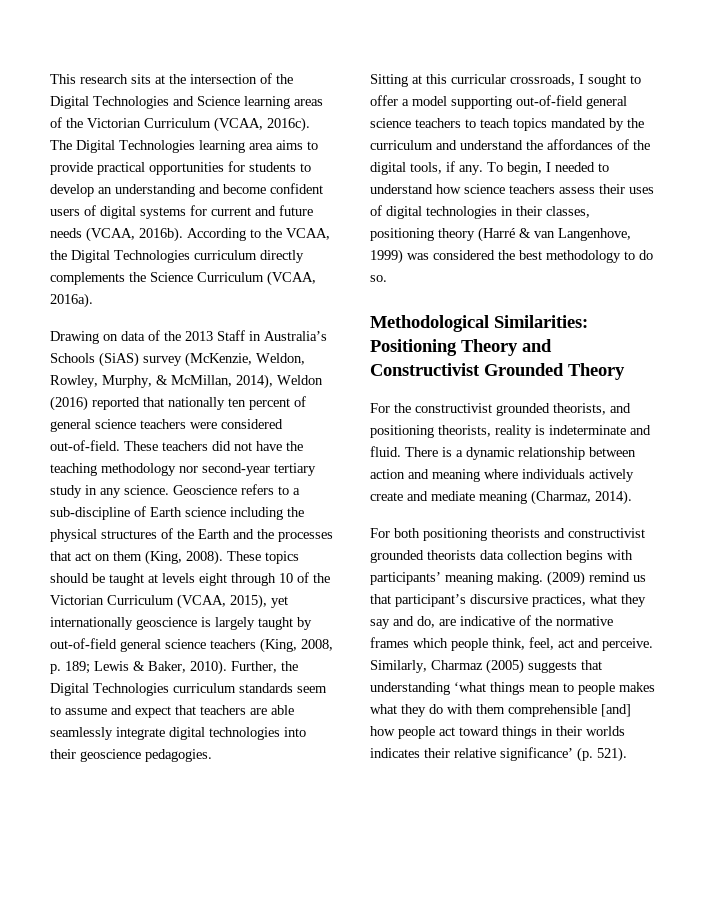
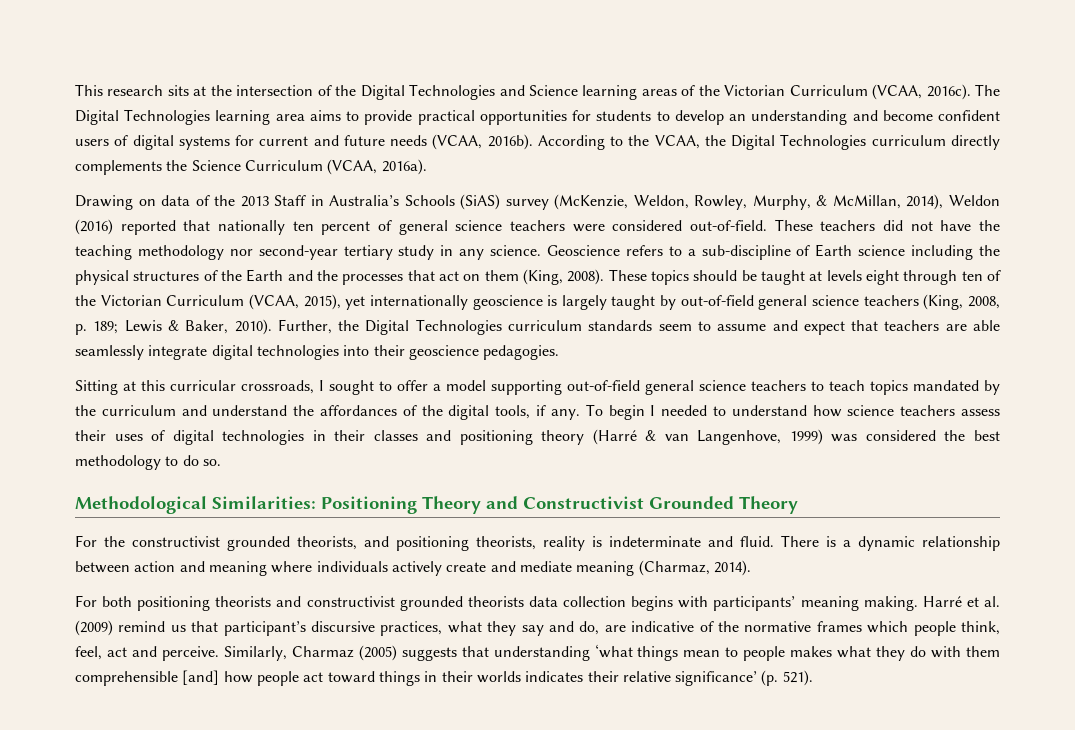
[279,573,293,583] 10 -> [961,271,983,281] ten
[507,162,542,175] begin, -> [608,405,645,420] begin
[546,206,590,218] classes, -> [373,430,452,441] classes and
(543, 578) none -> [922,596,1001,607] Harré et al.

